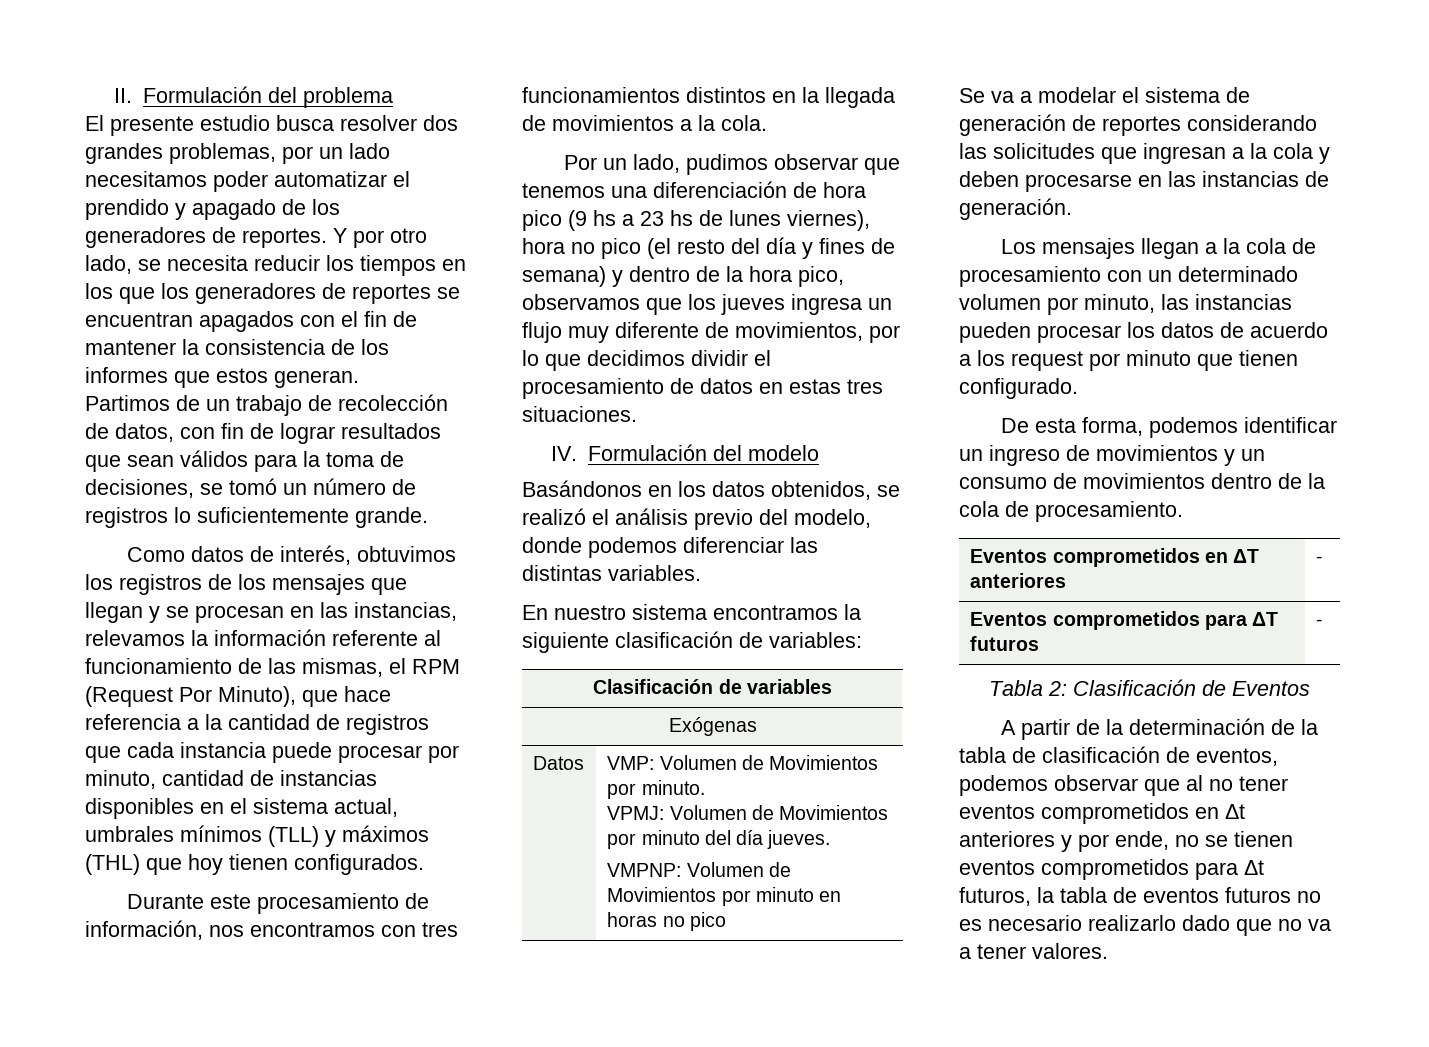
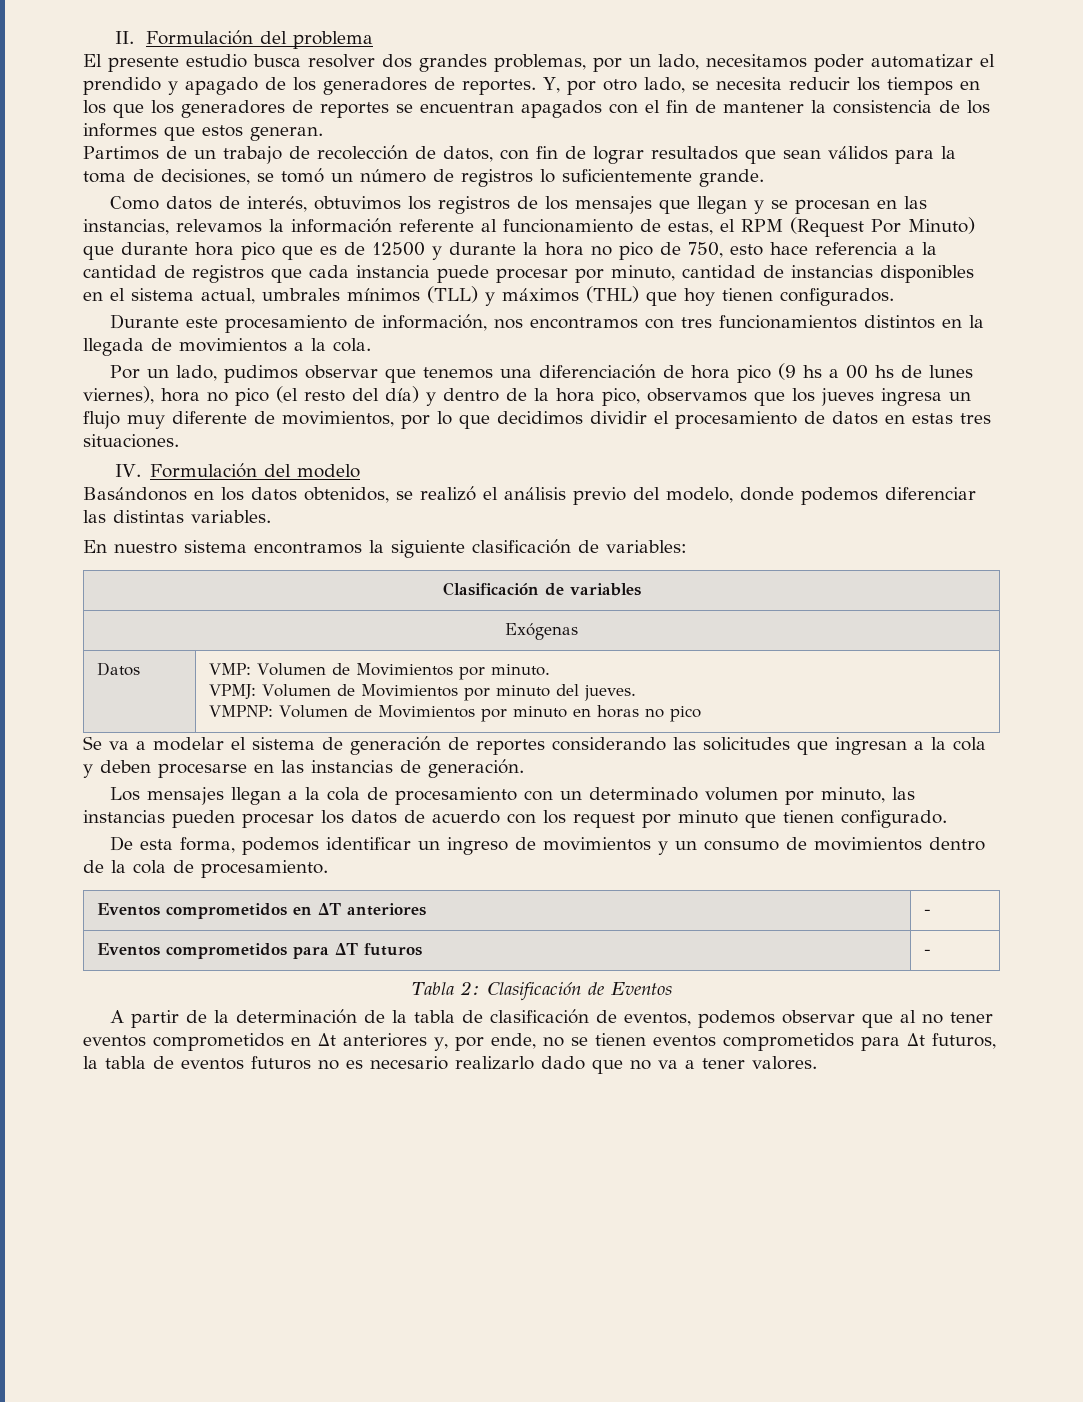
[349,143,390,159] lado -> [658,54,699,70] lado,
[333,228,347,243] Y -> [543,77,560,93] Y,
[268,658,383,677] las mismas, -> [668,221,713,235] estas,
[218,686,338,707] Minuto), que -> [908,217,975,234] [83,242,763,260] Minuto) que durante hora pico que es de 12500 y durante la hora no pico de 750, esto
[640,211,664,226] 23 -> [845,365,868,379] 00
[766,237,895,259] [522,266,606,287] día y fines de semana) -> [385,386,419,403] día)
[736,830,764,845] día -> (580, 690) none
[959,354,971,366] a -> [507,813,536,824] con
[1061,835,1072,852] y -> [434,1037,448,1051] y,

